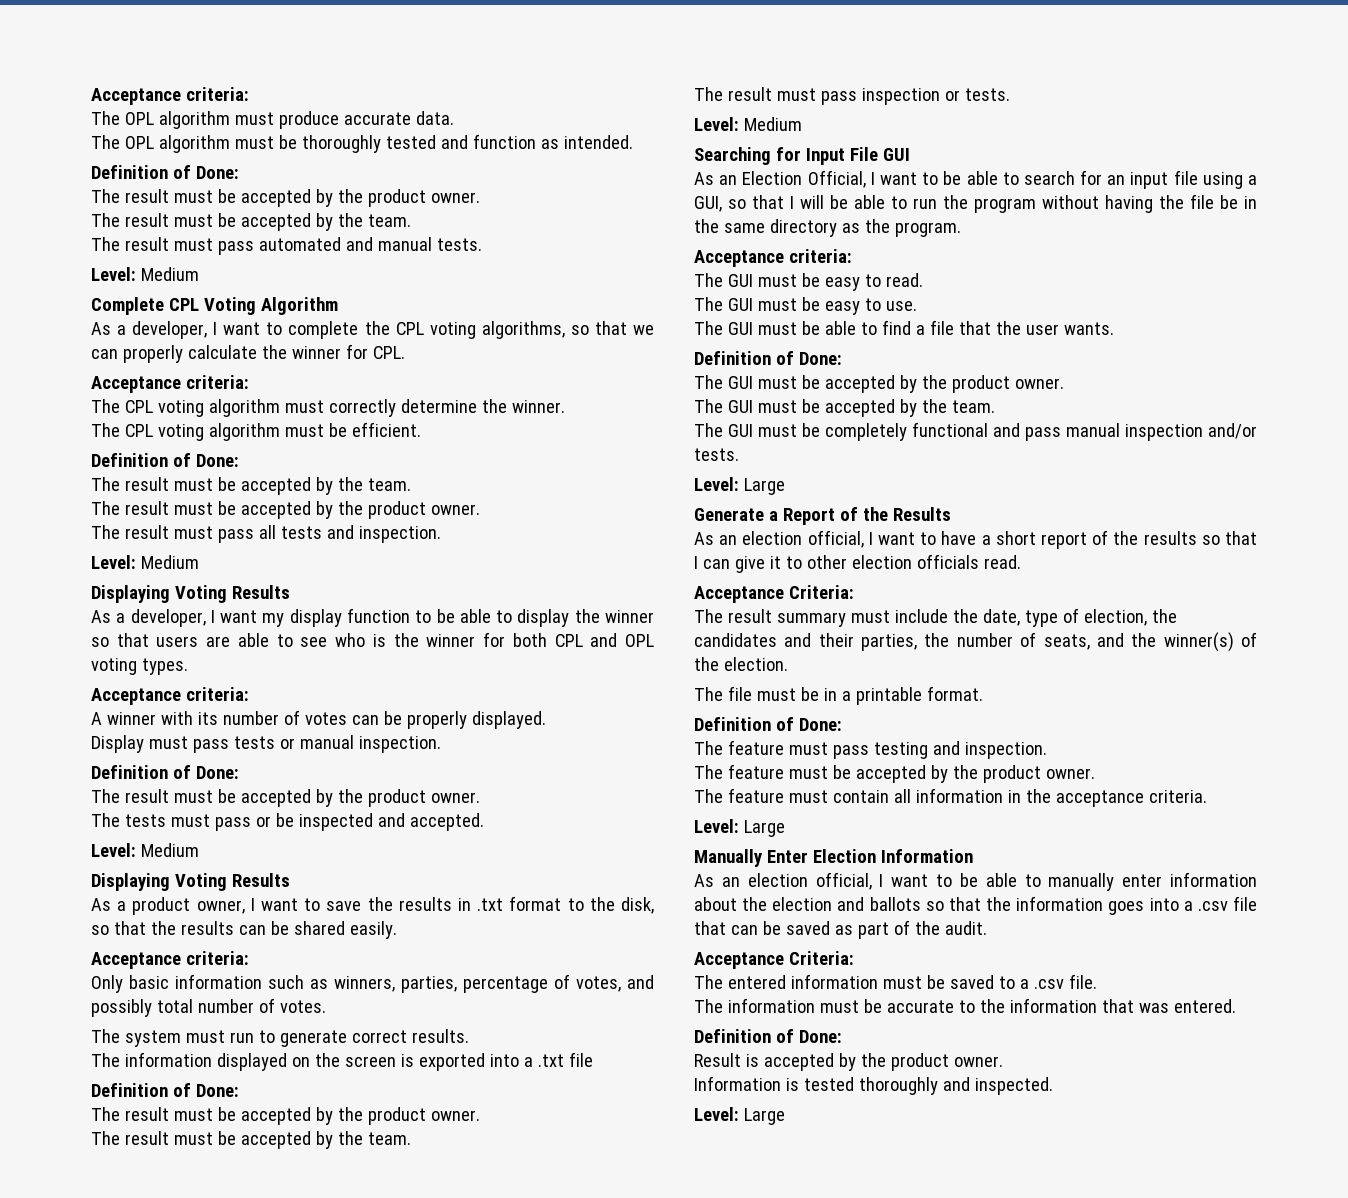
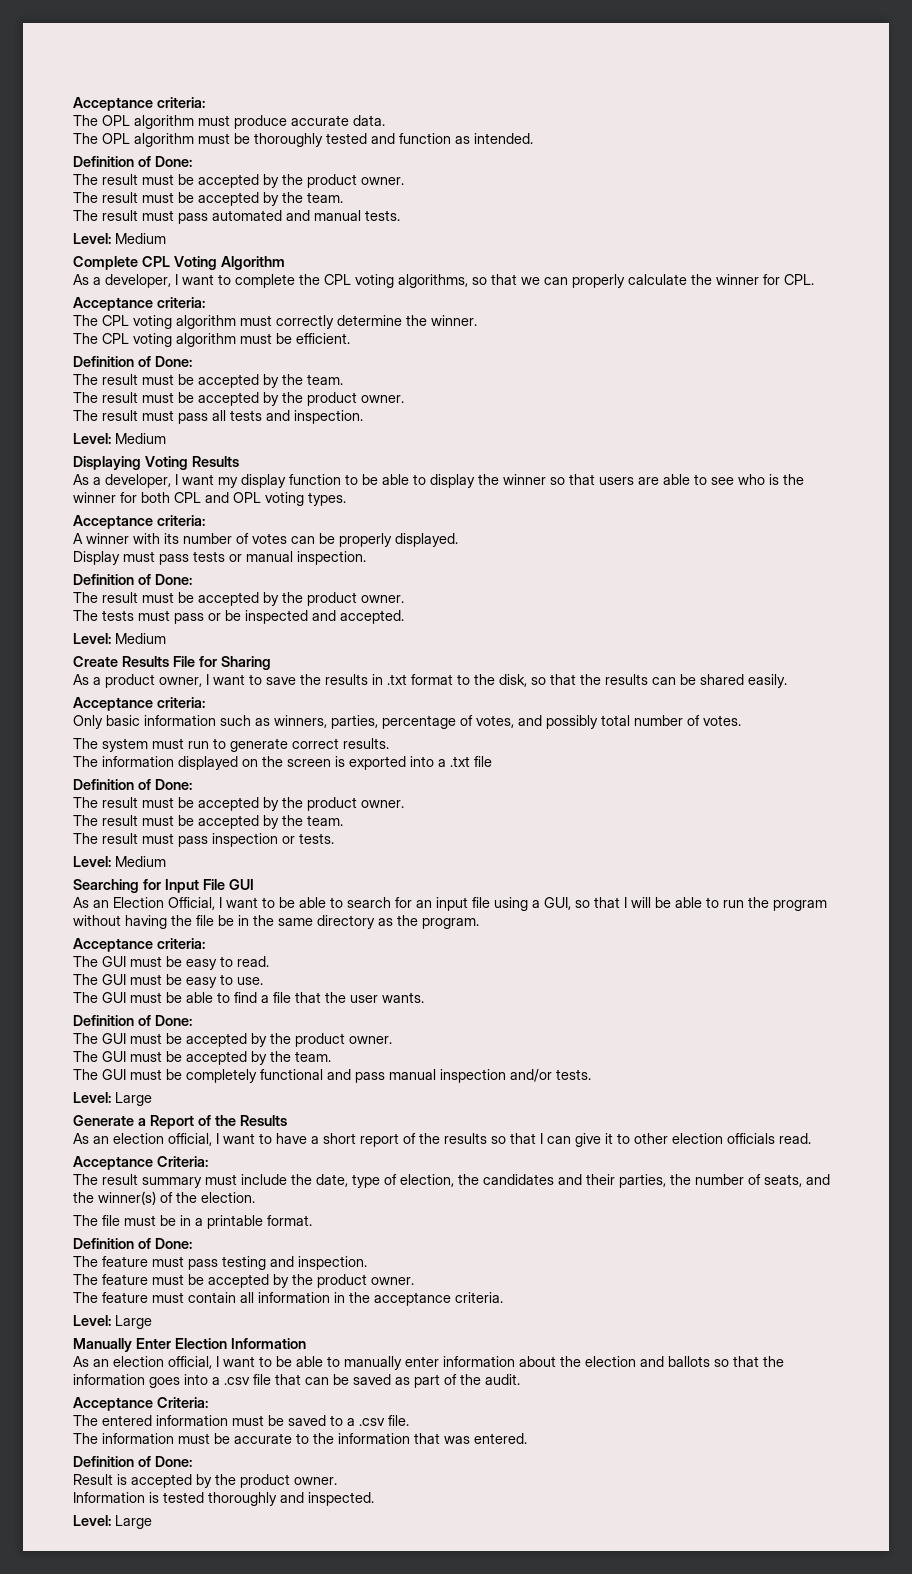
[91,873,290,891] Displaying Voting Results -> [73,656,271,670] Create Results File for Sharing

